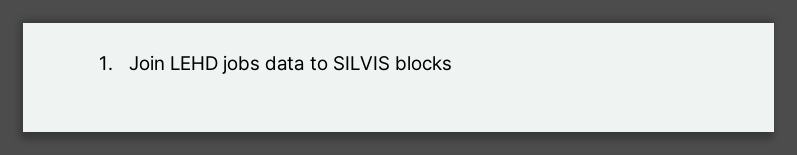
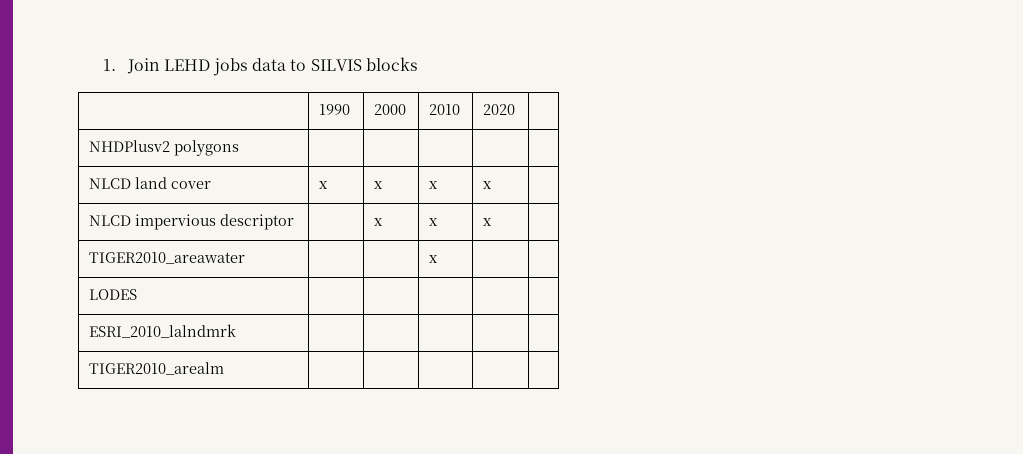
(453, 63) none -> [319,104,351,115] [374,104,407,115] [429,104,461,115] [483,104,516,115] [89,140,240,156] [89,177,212,189] [319,181,329,189] [374,181,384,189] [429,181,439,189] [483,181,493,189] [89,214,295,230] [374,218,384,226] [429,218,439,226] [483,218,493,226] [89,252,246,264] [429,255,439,263] [89,289,138,300] [89,324,237,338] [89,362,225,375] // | 1990 | 2000 | 2010 | 2020 | // NHDPlusv2 polygons | | | | | // NLCD land cover | x | x | x | x | // NLCD impervious descriptor | | x | x | x | // TIGER2010_areawater | | | x | | // LODES | | | | | // ESRI_2010_lalndmrk | | | | | // TIGER2010_arealm | | | | |

